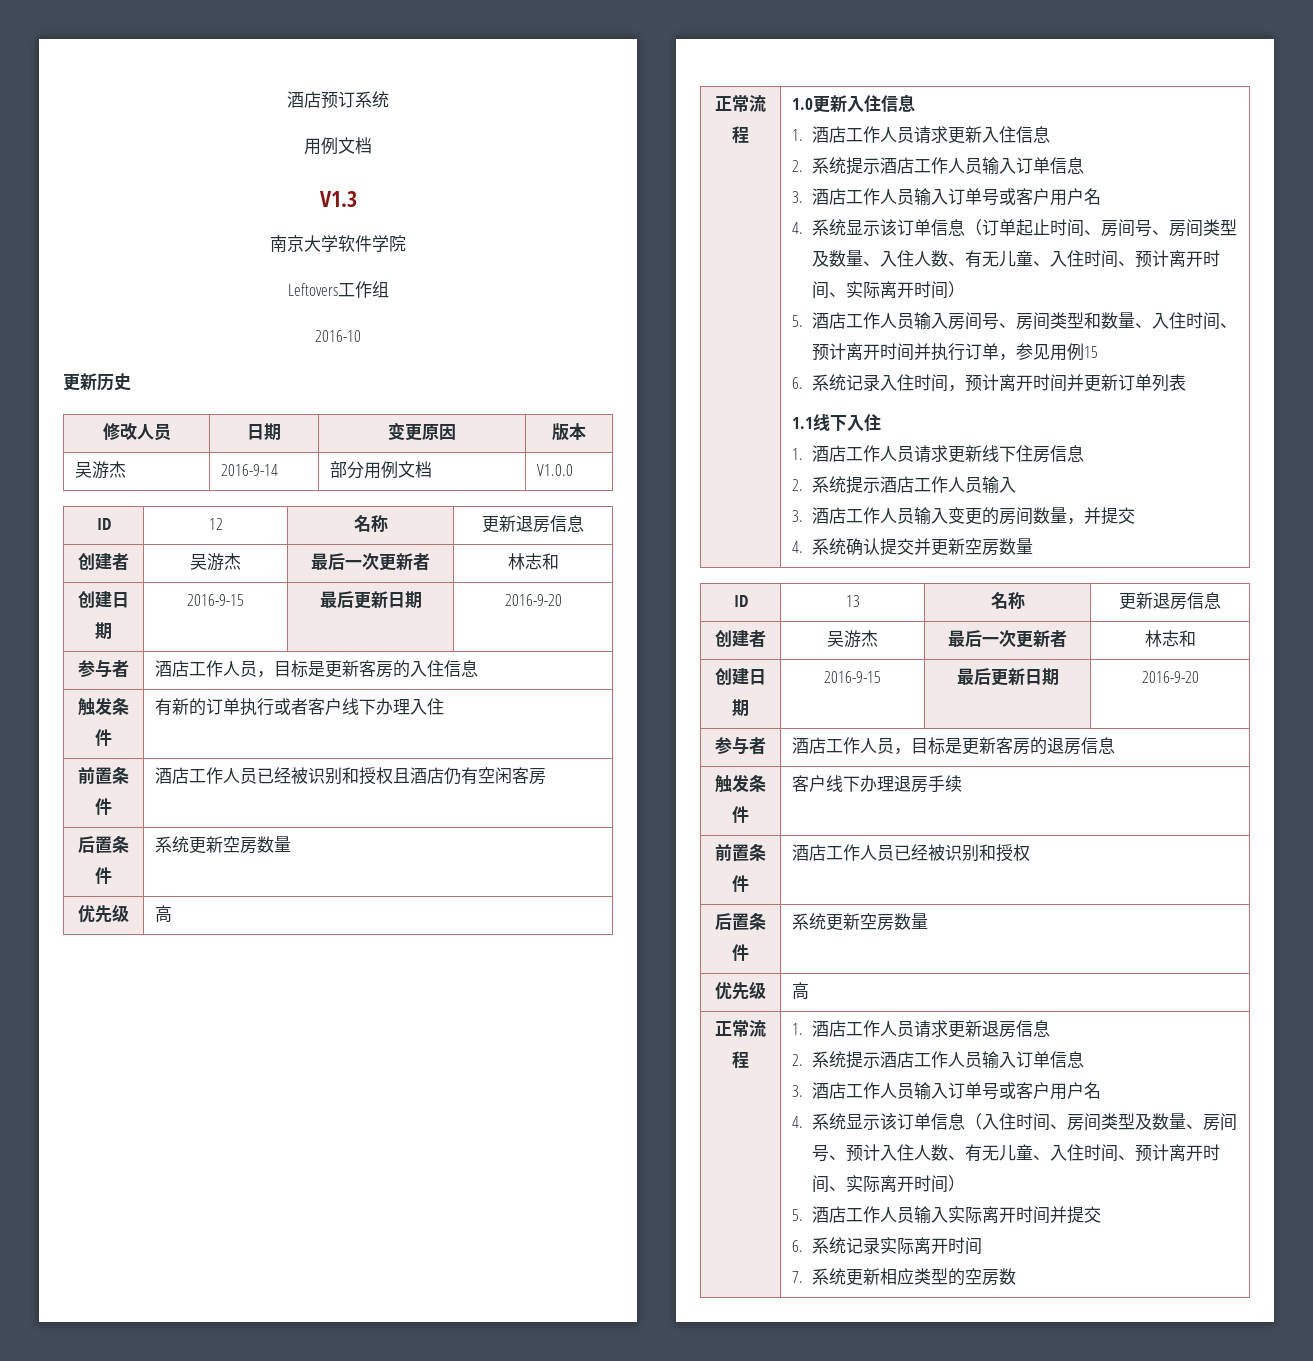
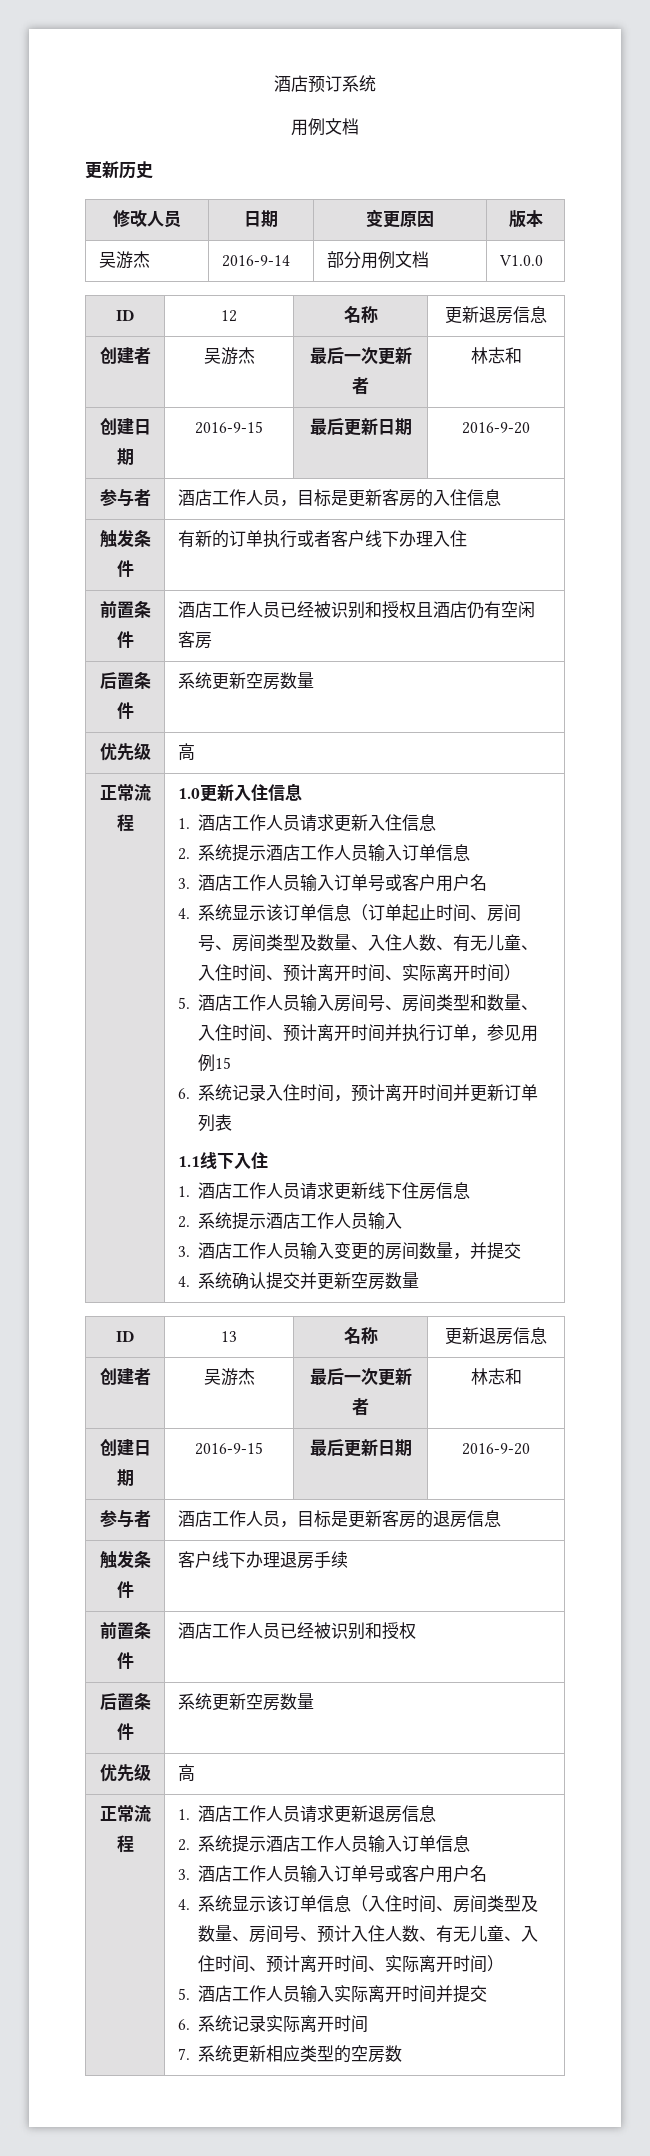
[319,191,357,207] [270,235,406,252] [287,281,389,298] [315,330,361,342] // V1.3 // 南京大学软件学院 // Leftovers工作组 // 2016-10 -> (359, 126) none

